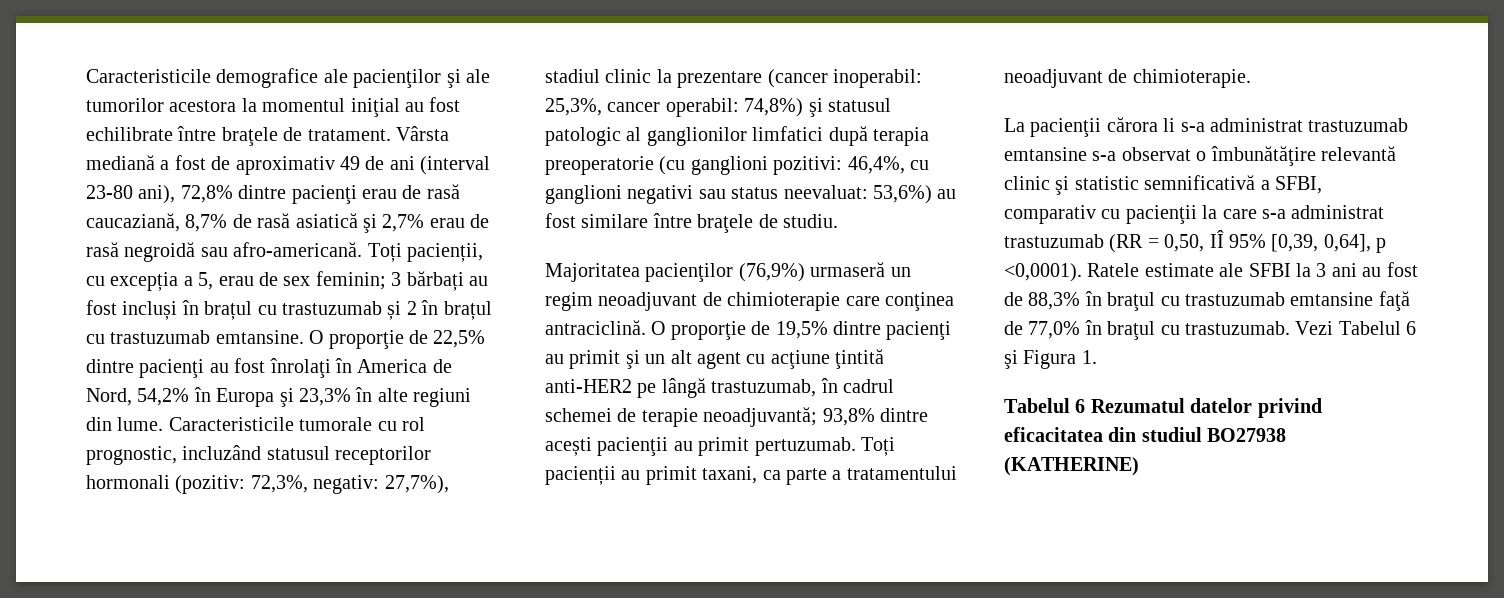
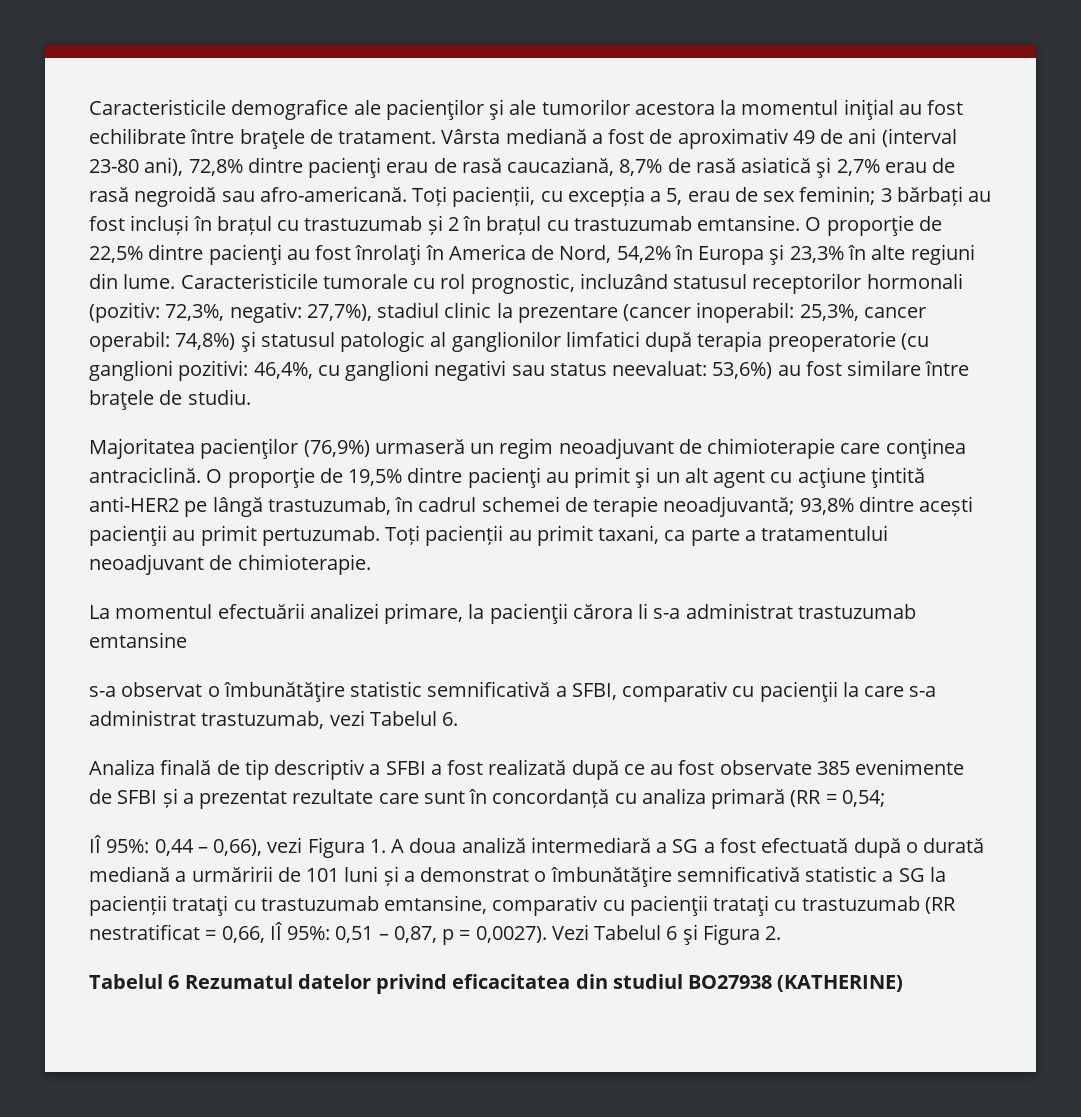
(1025, 125) none -> [115,603,485,624] momentul efectuării analizei primare, la
(1087, 154) none -> (187, 640) //
[1321,146,1396,161] [1004,176,1070,195] relevantă clinic şi -> (345, 691) none
[1004,230,1387,253] [1004,262,1418,282] [1004,291,1410,311] [1004,320,1290,340] trastuzumab (RR = 0,50, IÎ 95% [0,39, 0,64], p <0,0001). Ratele estimate ale SFBI la 3 ani au fost de 88,3% în braţul cu trastuzumab emtansine faţă de 77,0% în braţul cu trastuzumab. -> [201,710,459,729] [89,759,965,780] [89,788,885,809] [89,835,985,858] [89,866,946,887] [89,895,956,916] [89,922,547,945] trastuzumab, vezi Tabelul 6. // Analiza finală de tip descriptiv a SFBI a fost realizată după ce au fost observate 385 evenimente de SFBI și a prezentat rezultate care sunt în concordanță cu analiza primară (RR = 0,54; // IÎ 95%: 0,44 – 0,66), vezi Figura 1. A doua analiză intermediară a SG a fost efectuată după o durată mediană a urmăririi de 101 luni și a demonstrat o îmbunătăţire semnificativă statistic a SG la pacienții trataţi cu trastuzumab emtansine, comparativ cu pacienţii trataţi cu trastuzumab (RR nestratificat = 0,66, IÎ 95%: 0,51 – 0,87, p = 0,0027).
[1081,350,1097,364] 1. -> [765,926,782,940] 2.

